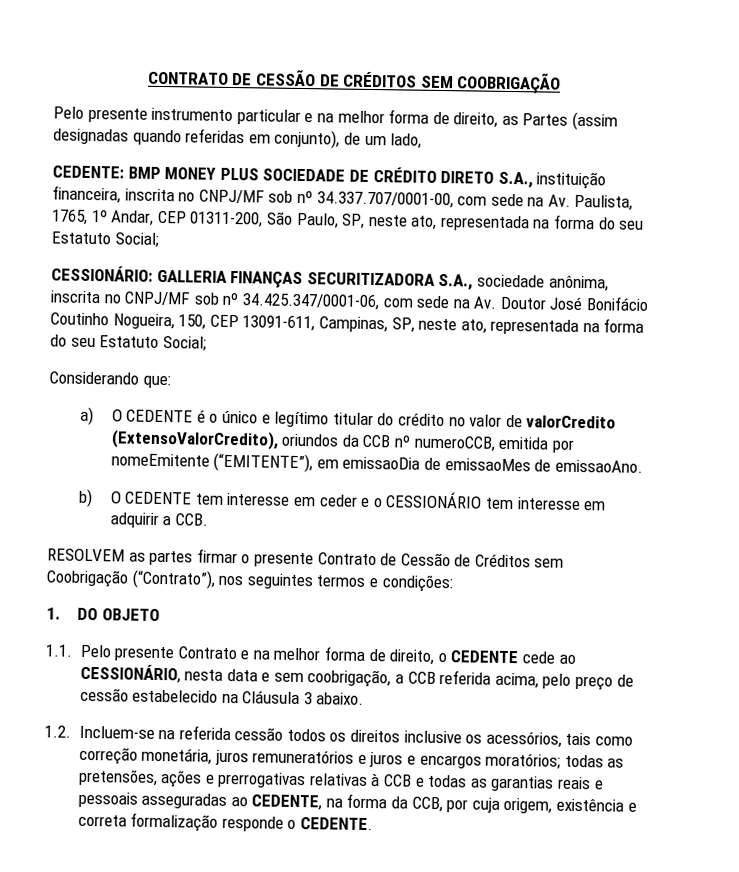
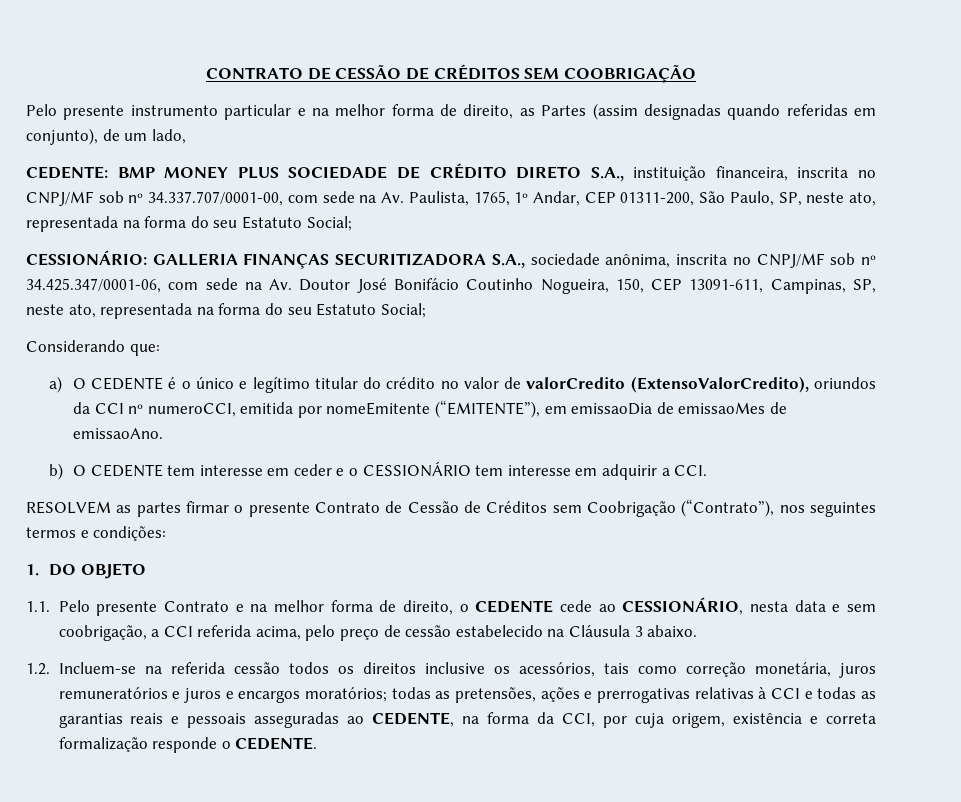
[362,434,496,452] CCB nº numeroCCB, -> [94,403,236,417] CCI nº numeroCCI,
[174,513,208,526] CCB. -> [674,465,708,476] CCI.
[407,671,436,684] CCB -> [163,626,193,637] CCI
[383,774,413,787] CCB -> [770,688,800,699] CCI
[411,796,443,813] CCB, -> [562,713,596,727] CCI,

